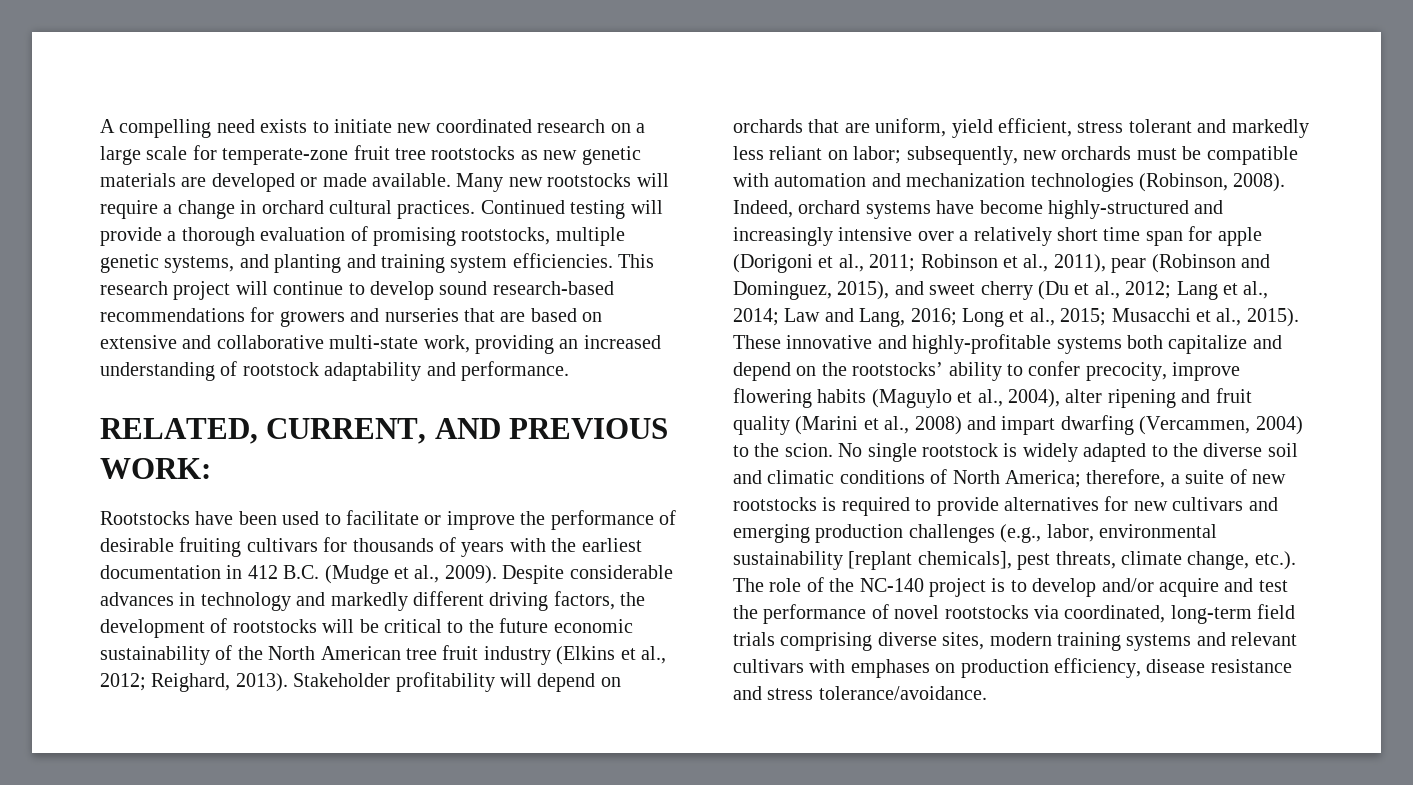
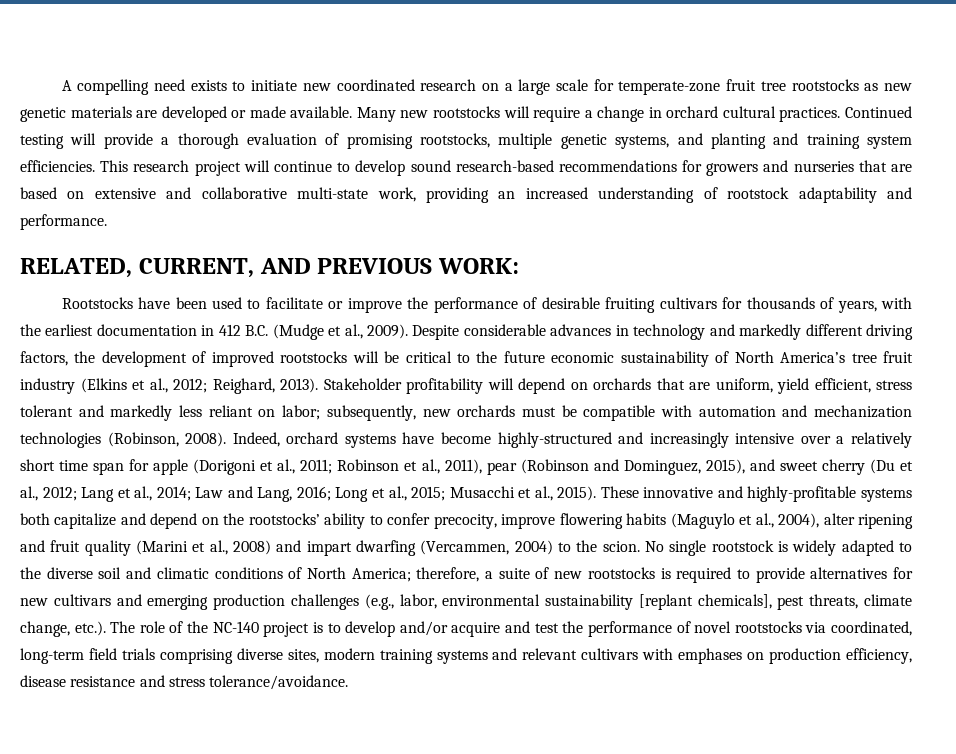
[461,542,505,557] years -> [837,301,877,313] years,
(228, 625) none -> [211,351,274,367] improved
[237,646,401,660] the North American -> [734,351,846,363] North America’s

